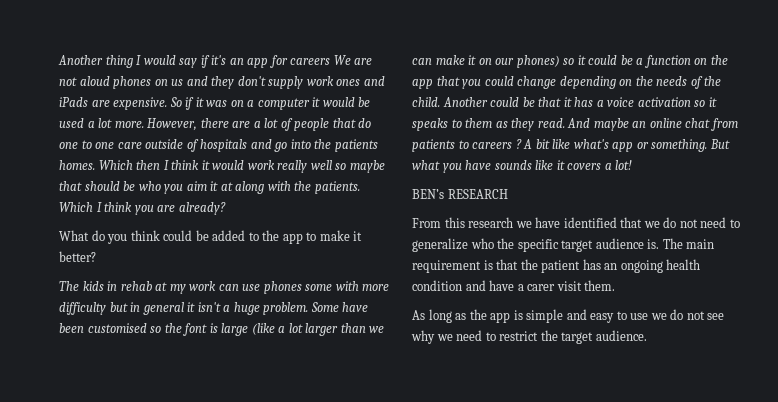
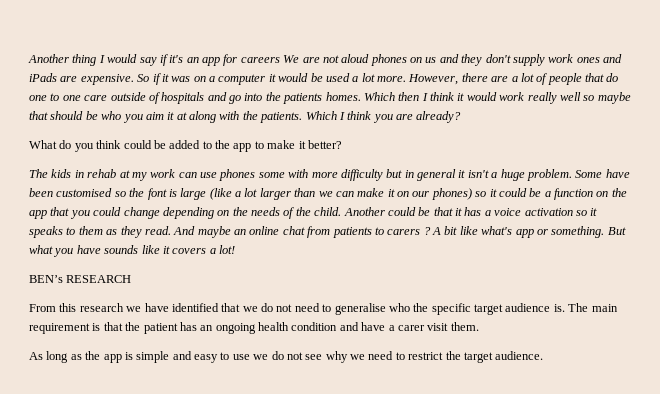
[472,142,513,149] careers -> [387,229,421,235] carers
[412,238,468,252] generalize -> [334,303,386,315] generalise

